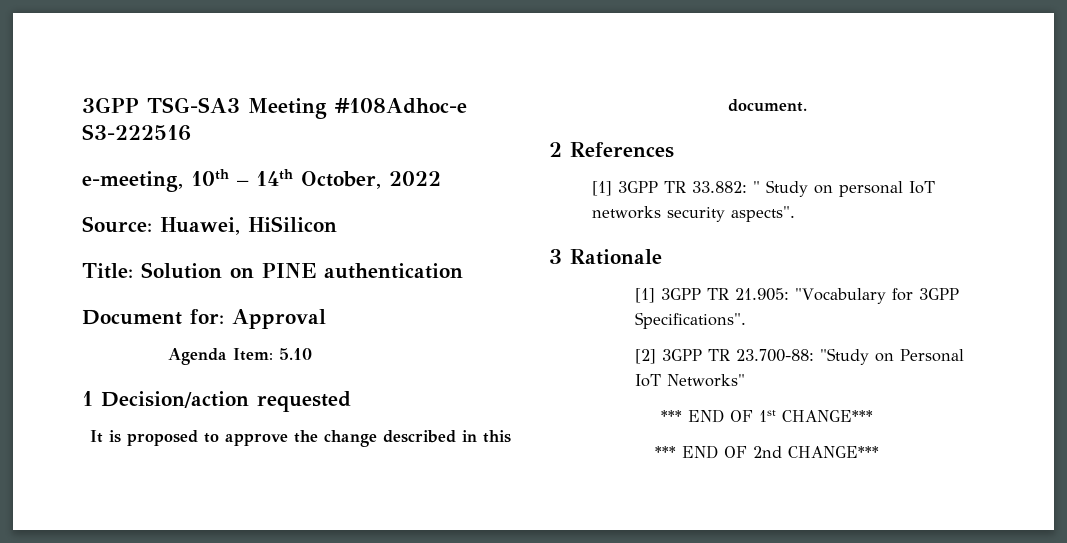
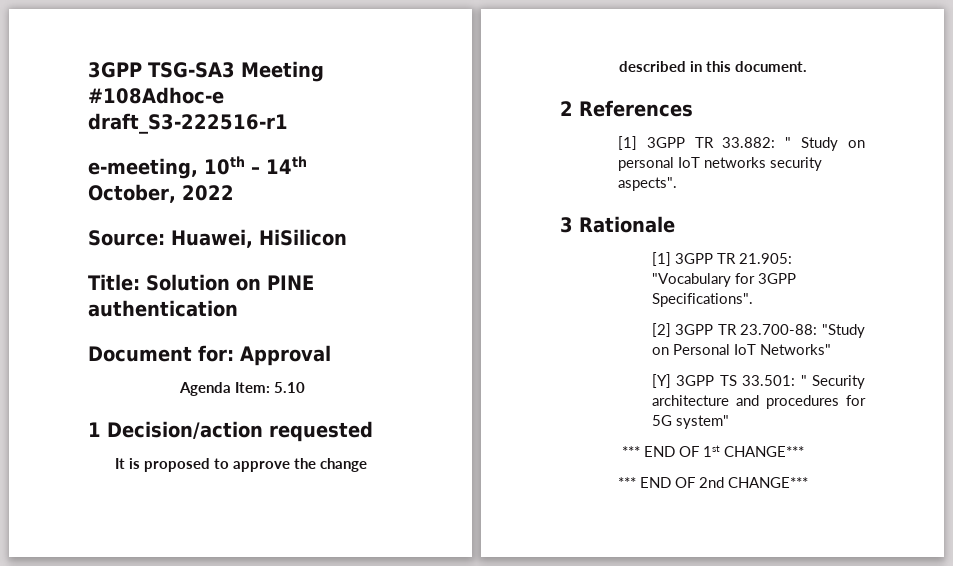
[82,124,191,141] S3-222516 -> [88,113,288,134] draft_S3-222516-r1
(745, 380) none -> [651,374,865,389] [651,395,866,409] [651,415,729,429] // [Y] 3GPP TS 33.501: " Security architecture and procedures for 5G system"

